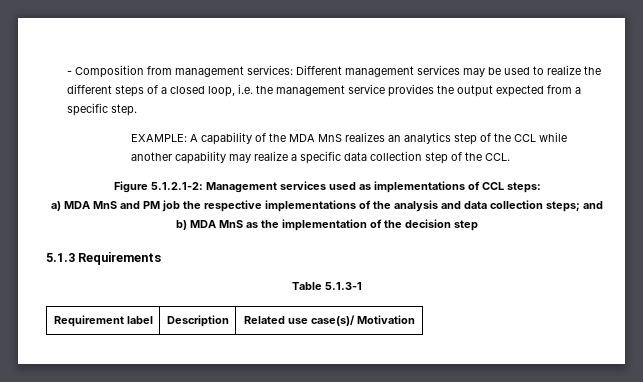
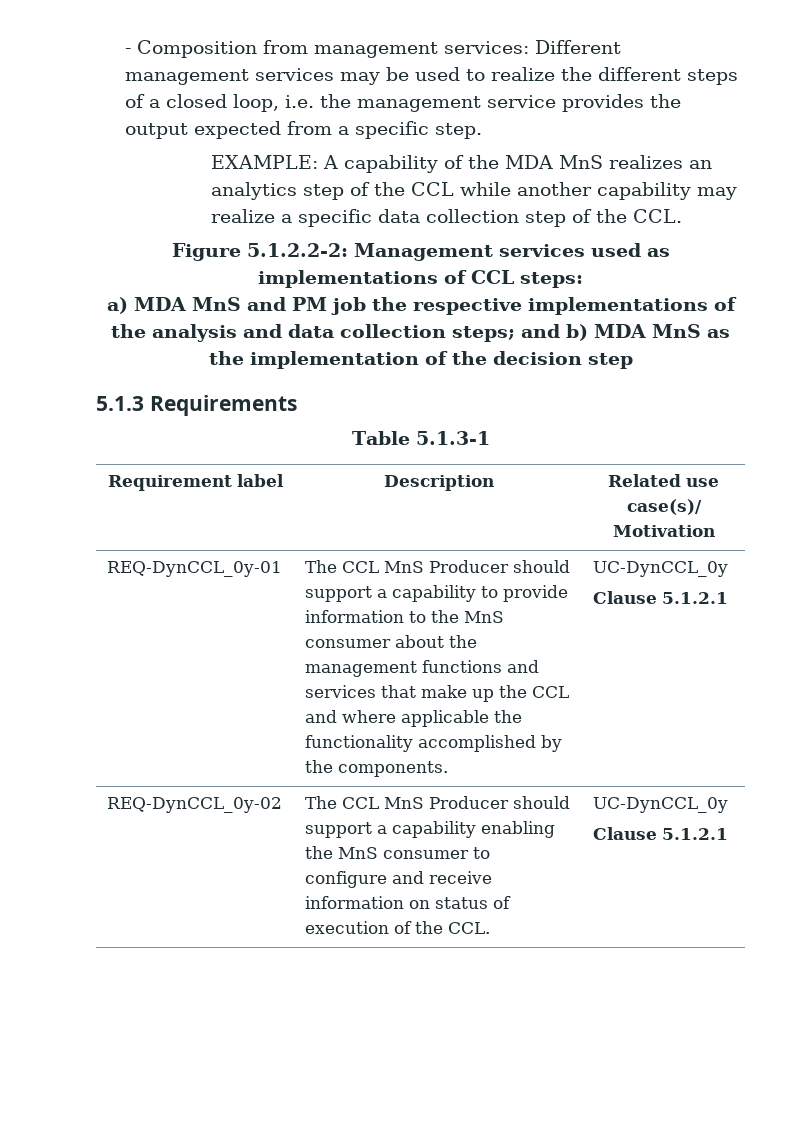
[150,182,203,190] 5.1.2.1-2: -> [246,243,348,257] 5.1.2.2-2:
(415, 319) none -> [107,561,283,577] [305,560,571,573] [305,585,569,602] [305,610,505,623] [305,635,478,648] [305,660,540,677] [305,685,570,702] [305,710,523,727] [305,735,563,752] [305,760,449,777] [593,561,729,577] [593,591,729,604] [107,797,283,813] [305,796,571,809] [305,821,556,838] [305,846,491,859] [305,871,493,888] [305,896,512,909] [305,921,491,934] [593,797,729,813] [593,827,729,840] // REQ-DynCCL_0y-01 | The CCL MnS Producer should support a capability to provide information to the MnS consumer about the management functions and services that make up the CCL and where applicable the functionality accomplished by the components. | UC-DynCCL_0y // Clause 5.1.2.1 // REQ-DynCCL_0y-02 | The CCL MnS Producer should support a capability enabling the MnS consumer to configure and receive information on status of execution of the CCL. | UC-DynCCL_0y // Clause 5.1.2.1

